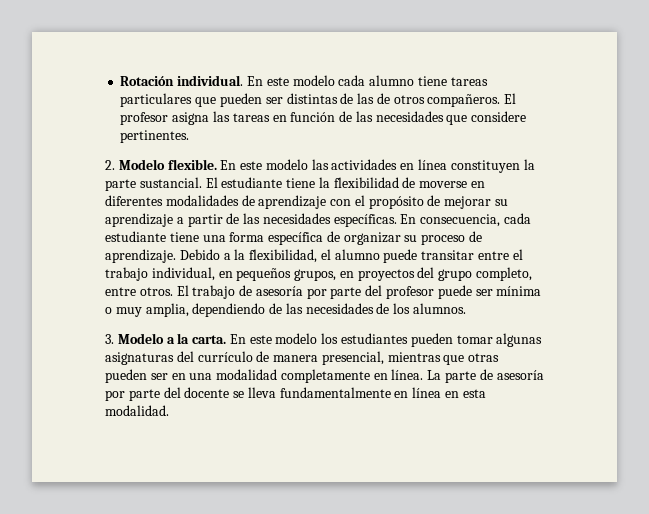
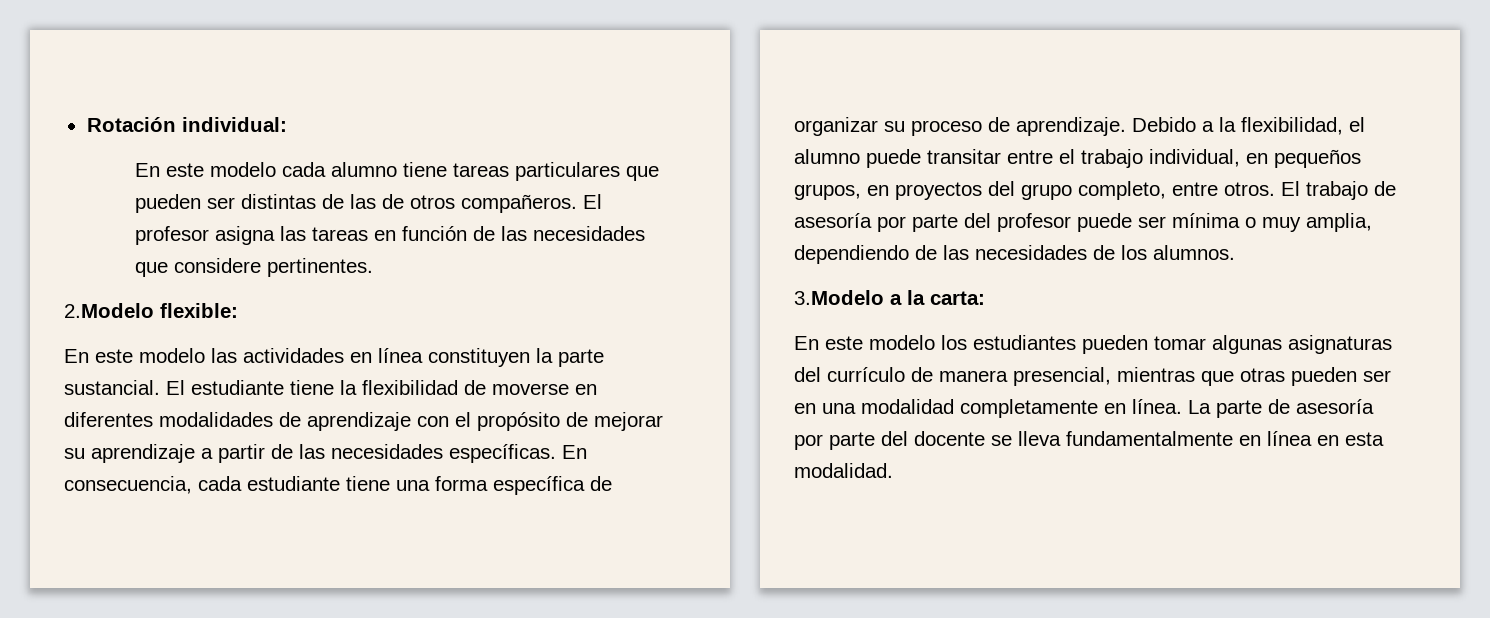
[177,75,244,86] individual. -> [181,117,287,132] individual: //
[105,159,217,170] 2. Modelo flexible. -> [64,303,238,318] 2.Modelo flexible: //
[105,333,227,344] 3. Modelo a la carta. -> [794,290,985,305] 3.Modelo a la carta: //

